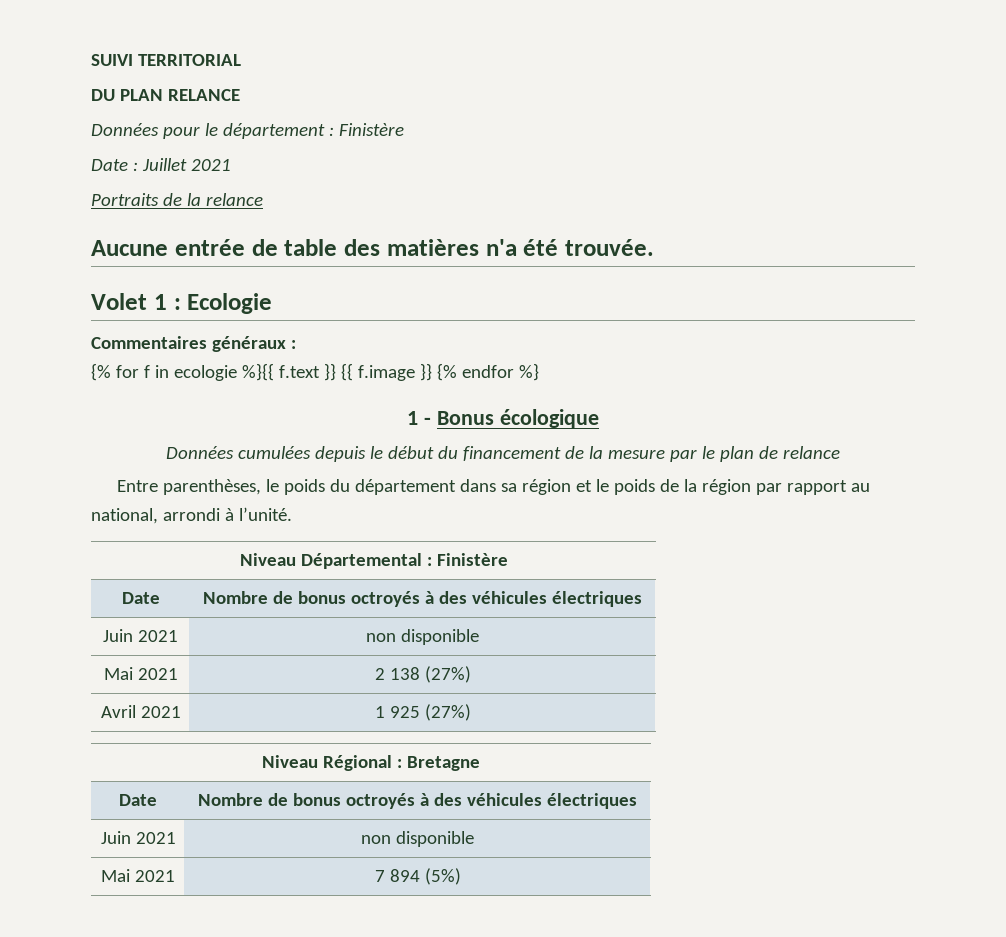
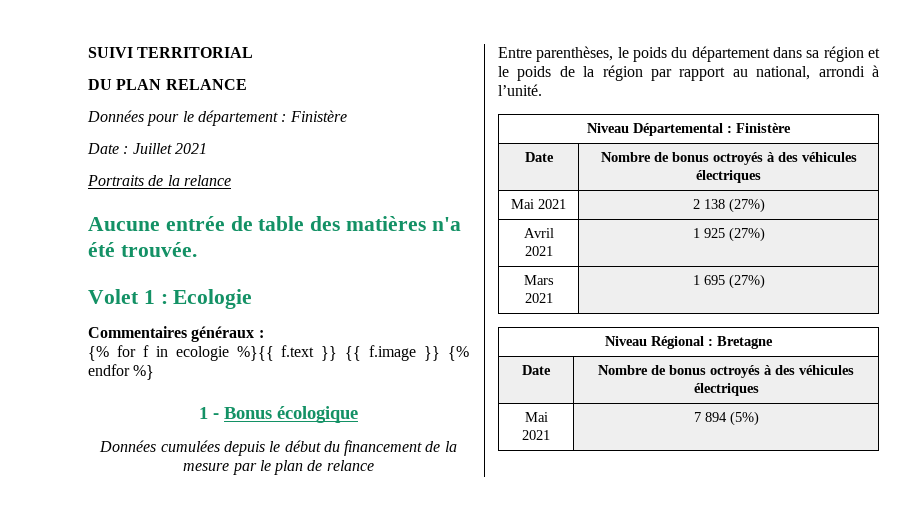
[103,629,178,642] [366,629,479,645] // Juin 2021 | non disponible -> (761, 176) none
(471, 712) none -> [523,275,554,285] [524,293,553,303] [692,274,765,289] // Mars 2021 | 1 695 (27%)
[100,831,176,844] [361,831,474,847] // Juin 2021 | non disponible -> (759, 389) none

